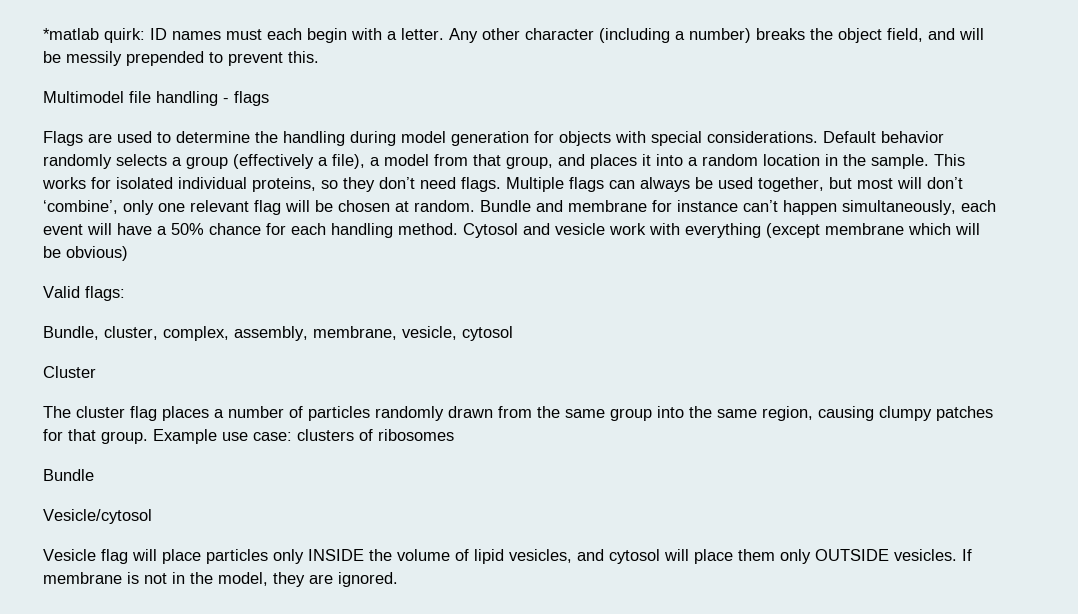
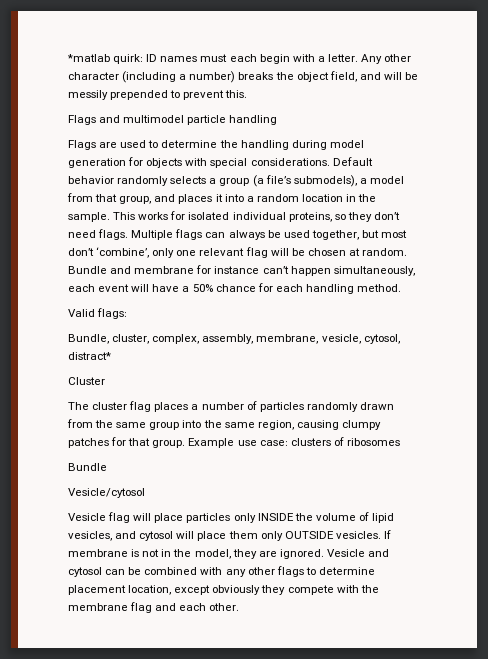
[43,91,269,106] Multimodel file handling - flags -> [68,115,278,125] Flags and multimodel particle handling
[233,154,365,169] (effectively a file), -> [252,175,357,187] (a file’s submodels),
[897,177,922,189] will -> (408, 234) none
[463,223,980,238] [43,246,128,261] Cytosol and vesicle work with everything (except membrane which will be obvious) -> (402, 288) none
[462,326,513,341] cytosol -> [363,334,400,344] [68,352,111,360] cytosol, distract*
(398, 579) none -> [326,549,390,557] [68,566,375,577] [68,585,379,595] [68,602,240,613] Vesicle and cytosol can be combined with any other flags to determine placement location, except obviously they compete with the membrane flag and each other.

